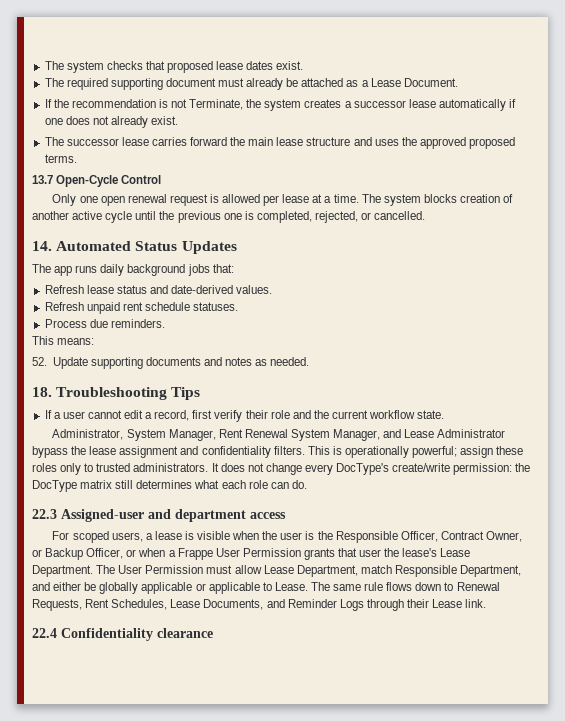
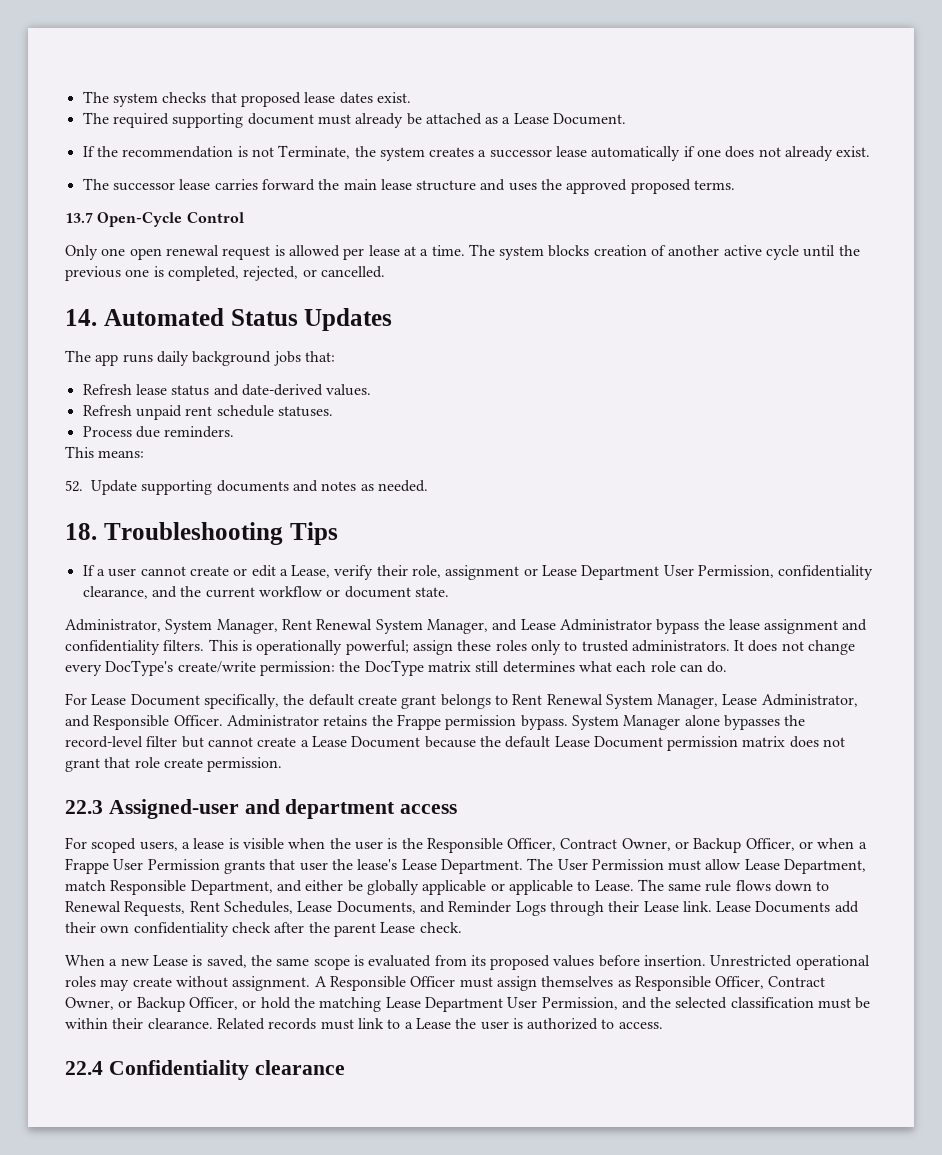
[124,410,290,422] edit a record, first verify their role -> [189,565,874,580] [82,586,148,599] create or edit a Lease, verify their role, assignment or Lease Department User Permission, confidentiality clearance,
(416, 414) none -> [326,586,411,598] or document
(307, 484) none -> [65,693,858,709] [65,714,806,730] [65,736,846,751] [65,757,283,772] // For Lease Document specifically, the default create grant belongs to Rent Renewal System Manager, Lease Administrator, and Responsible Officer. Administrator retains the Frappe permission bypass. System Manager alone bypasses the record-level filter but cannot create a Lease Document because the default Lease Document permission matrix does not grant that role create permission.
(487, 603) none -> [716,901,859,913] [65,922,462,937] [65,955,870,970] [65,976,826,991] [65,997,871,1012] [65,1018,663,1030] Lease Documents add their own confidentiality check after the parent Lease check. // When a new Lease is saved, the same scope is evaluated from its proposed values before insertion. Unrestricted operational roles may create without assignment. A Responsible Officer must assign themselves as Responsible Officer, Contract Owner, or Backup Officer, or hold the matching Lease Department User Permission, and the selected classification must be within their clearance. Related records must link to a Lease the user is authorized to access.

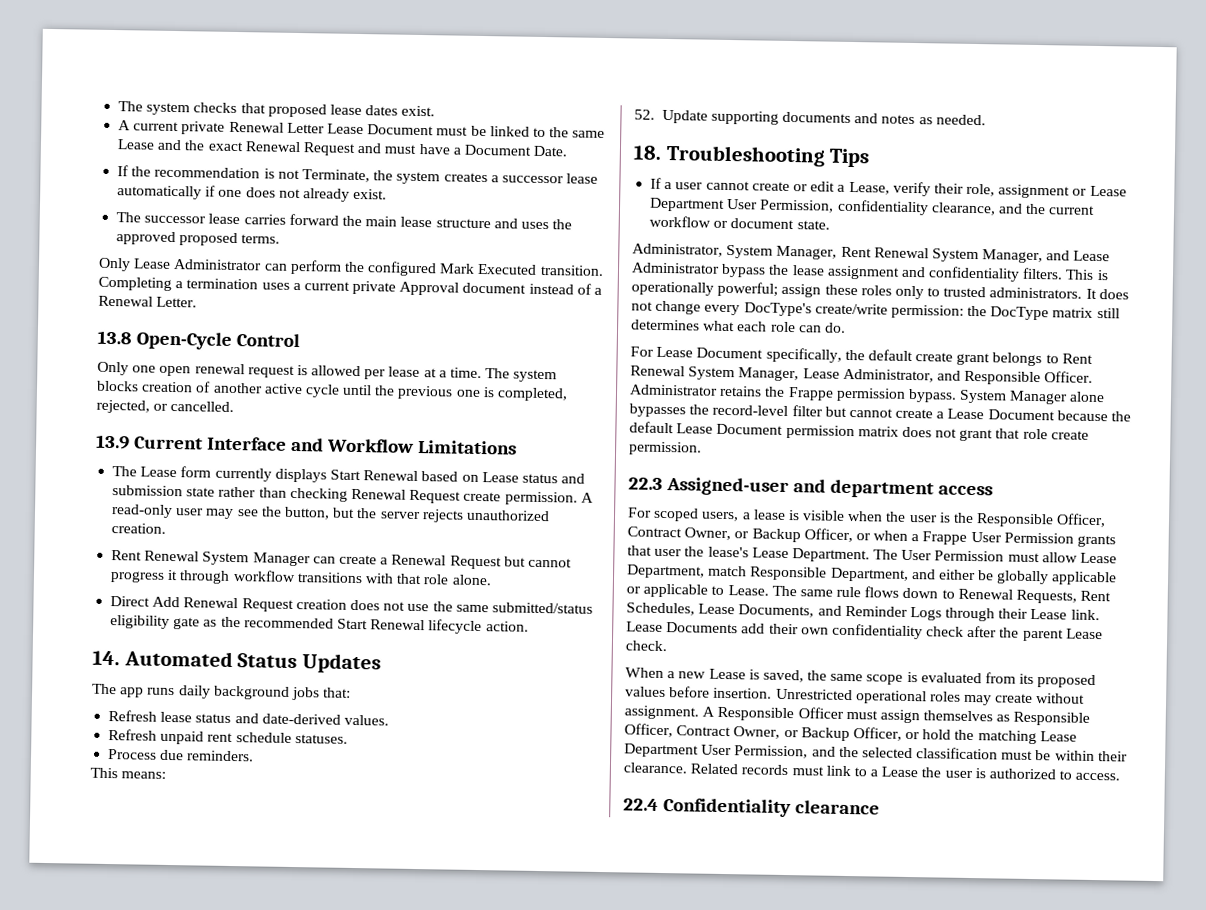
[82,112,627,128] The required supporting document must already be attached as a Lease Document. -> [118,120,606,138] [117,139,569,157] A current private Renewal Letter Lease Document must be linked to the same Lease and the exact Renewal Request and must have a Document Date.
[65,212,93,223] 13.7 -> [98,257,604,277] [98,276,603,296] [98,295,198,308] [97,330,132,345] Only Lease Administrator can perform the configured Mark Executed transition. Completing a termination uses a current private Approval document instead of a Renewal Letter. // 13.8
(385, 272) none -> [96,434,517,455] [112,466,586,484] [112,485,594,506] [111,504,550,523] [111,523,167,534] [111,550,572,570] [110,569,492,586] [110,596,593,614] [110,615,529,635] // 13.9 Current Interface and Workflow Limitations // The Lease form currently displays Start Renewal based on Lease status and submission state rather than checking Renewal Request create permission. A read-only user may see the button, but the server rejects unauthorized creation. // Rent Renewal System Manager can create a Renewal Request but cannot progress it through workflow transitions with that role alone. // Direct Add Renewal Request creation does not use the same submitted/status eligibility gate as the recommended Start Renewal lifecycle action.

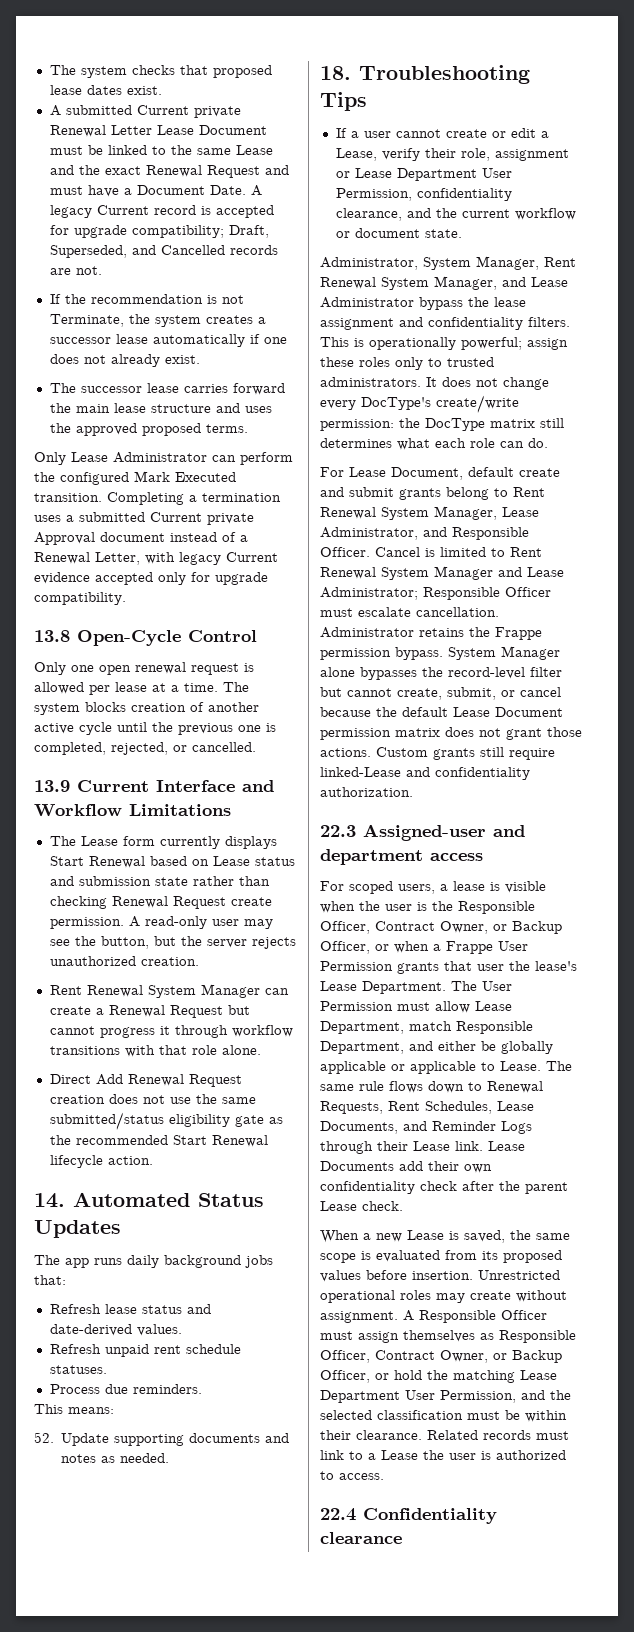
[133,121,180,132] current -> [65,105,189,115] submitted Current
(569, 151) none -> [250,185,262,196] [49,205,274,218] [49,225,269,238] [49,245,278,258] [49,266,102,275] A legacy Current record is accepted for upgrade compatibility; Draft, Superseded, and Cancelled records are not.
[303,281,350,291] current -> [79,512,202,522] submitted Current
[156,296,198,308] Letter. -> [95,552,278,565] [34,572,268,585] [34,592,126,605] Letter, with legacy Current evidence accepted only for upgrade compatibility.
[696,347,1043,367] Document specifically, the default create grant belongs -> [391,467,560,480] [320,487,489,500] Document, default create and submit grants belong
(1094, 377) none -> [375,547,542,557] [320,566,564,580] [320,587,551,600] [320,607,499,617] Cancel is limited to Rent Renewal System Manager and Lease Administrator; Responsible Officer must escalate cancellation.
[895,408,1055,421] create a Lease Document -> [397,687,561,700] create, submit, or cancel
[995,428,1089,440] [629,441,702,456] that role create permission. -> [547,727,582,737] [320,747,555,760] [320,767,530,780] [320,787,413,797] those actions. Custom grants still require linked-Lease and confidentiality authorization.

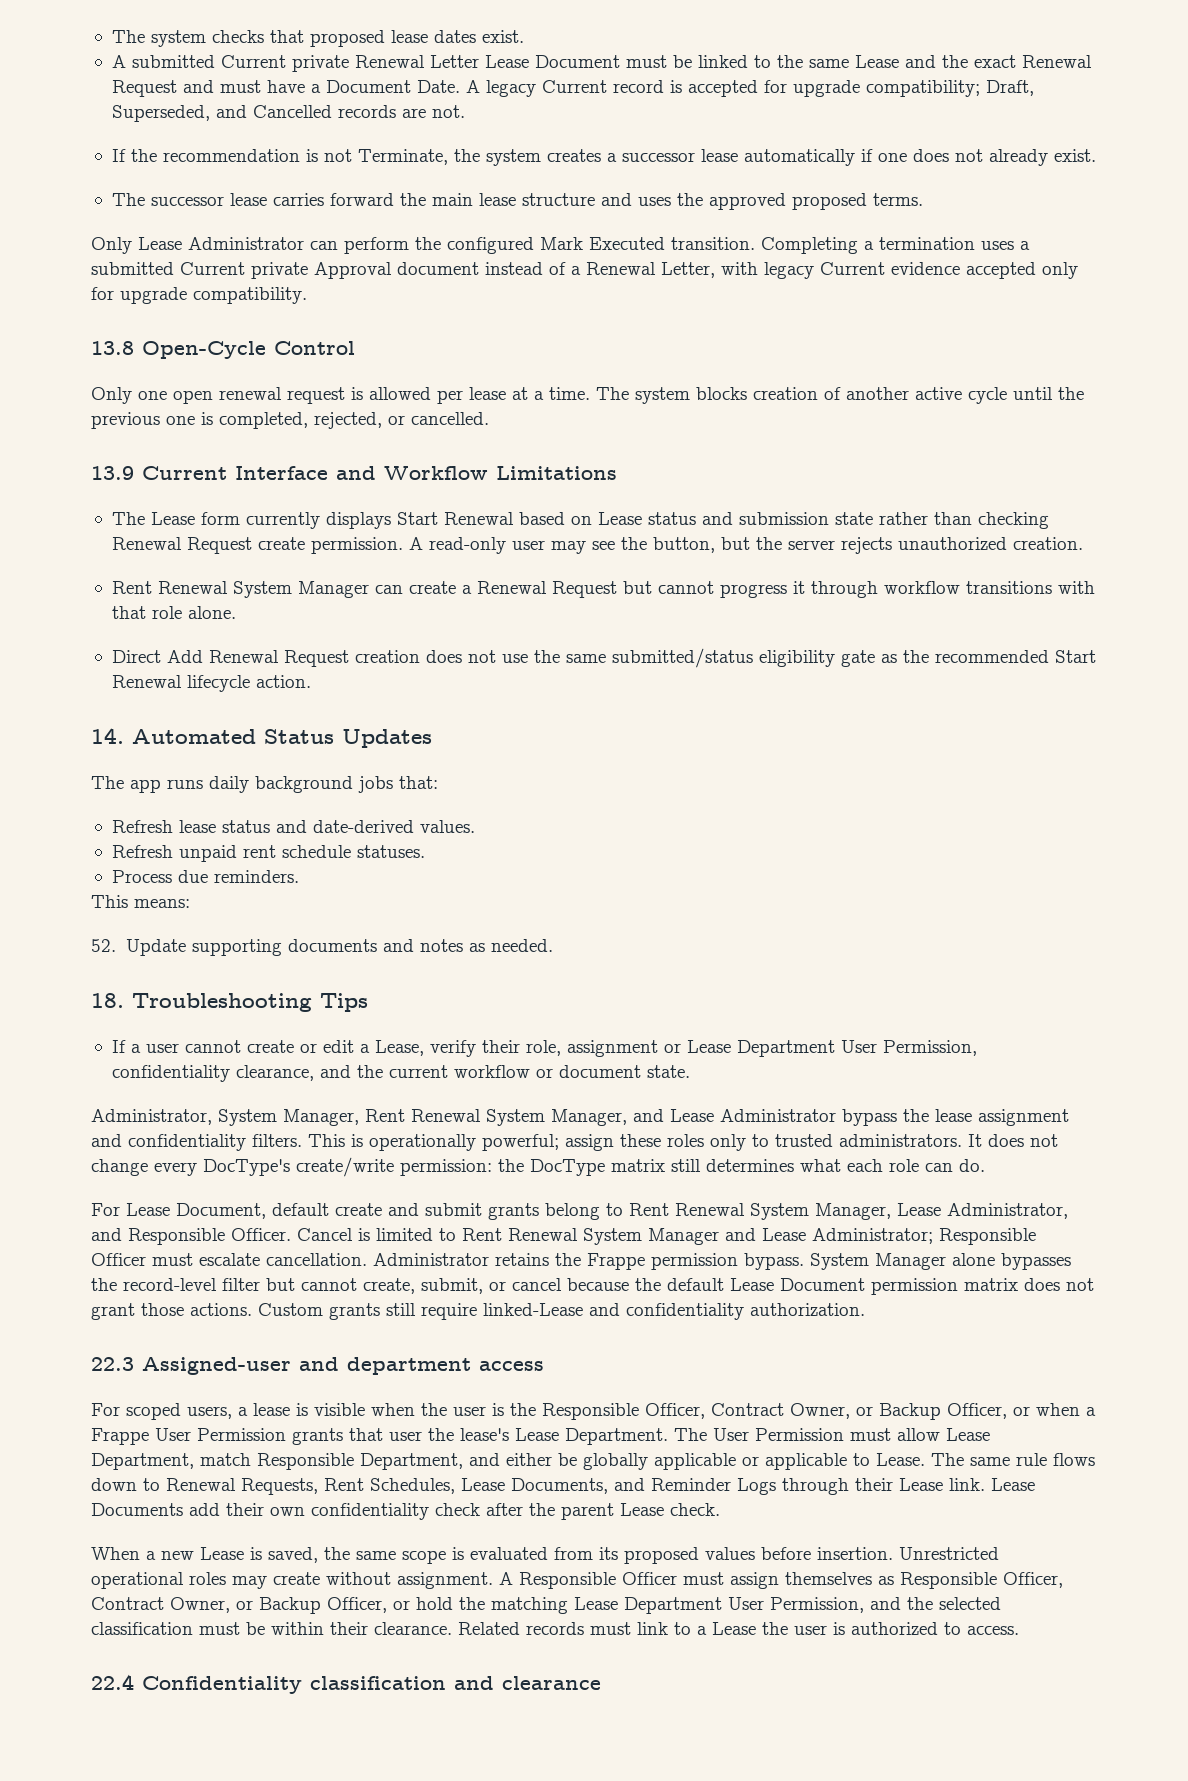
(497, 1516) none -> [310,1676,494,1690] classification and

